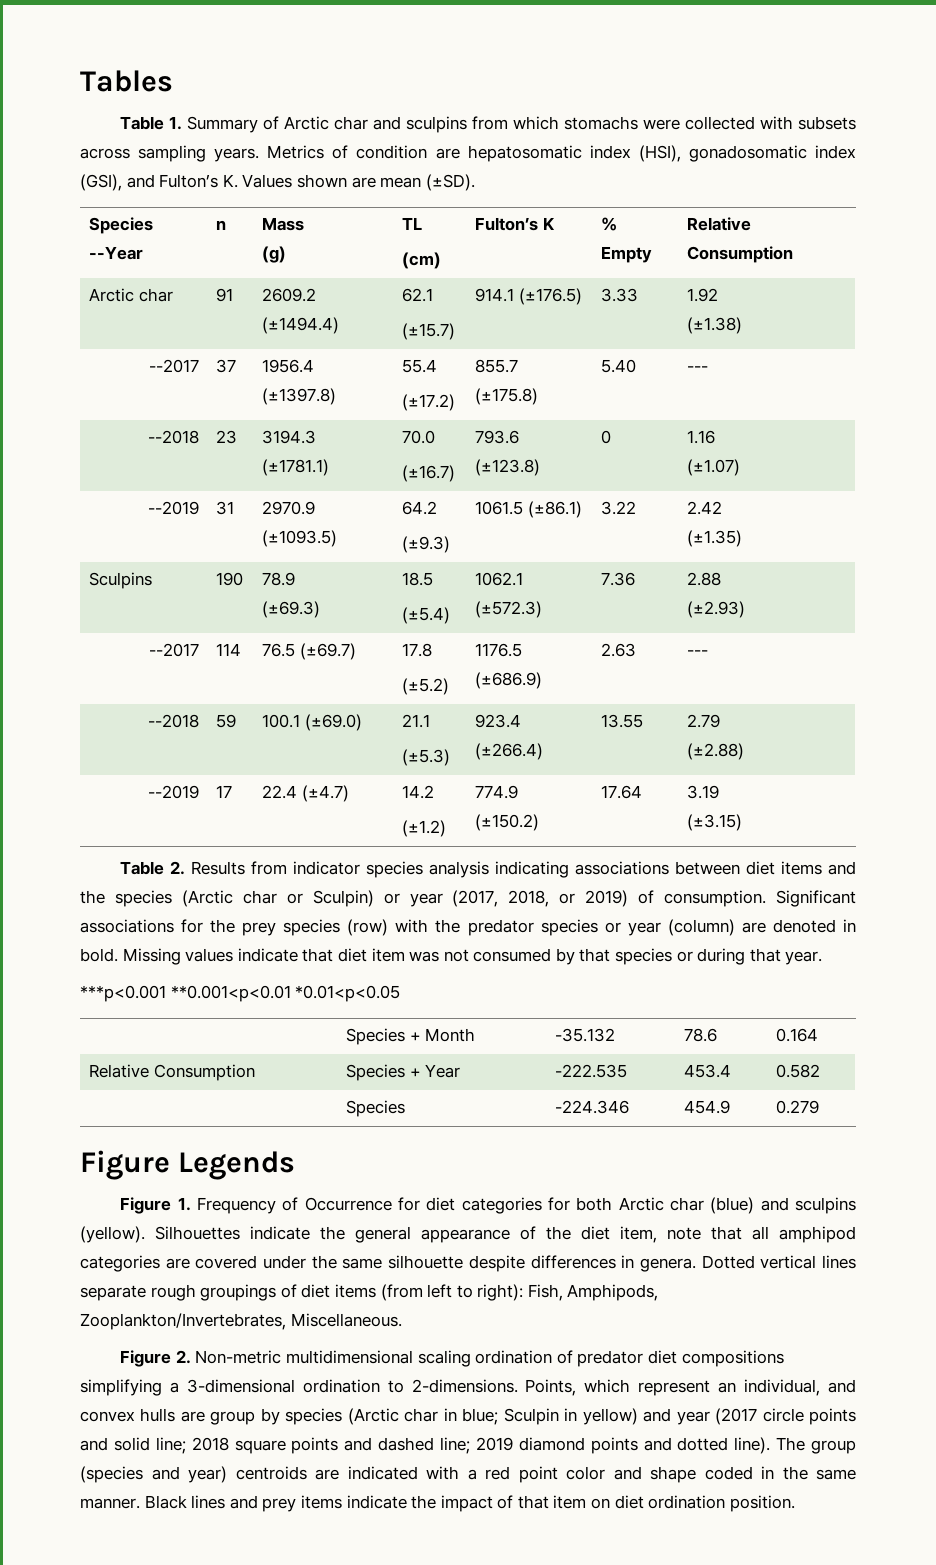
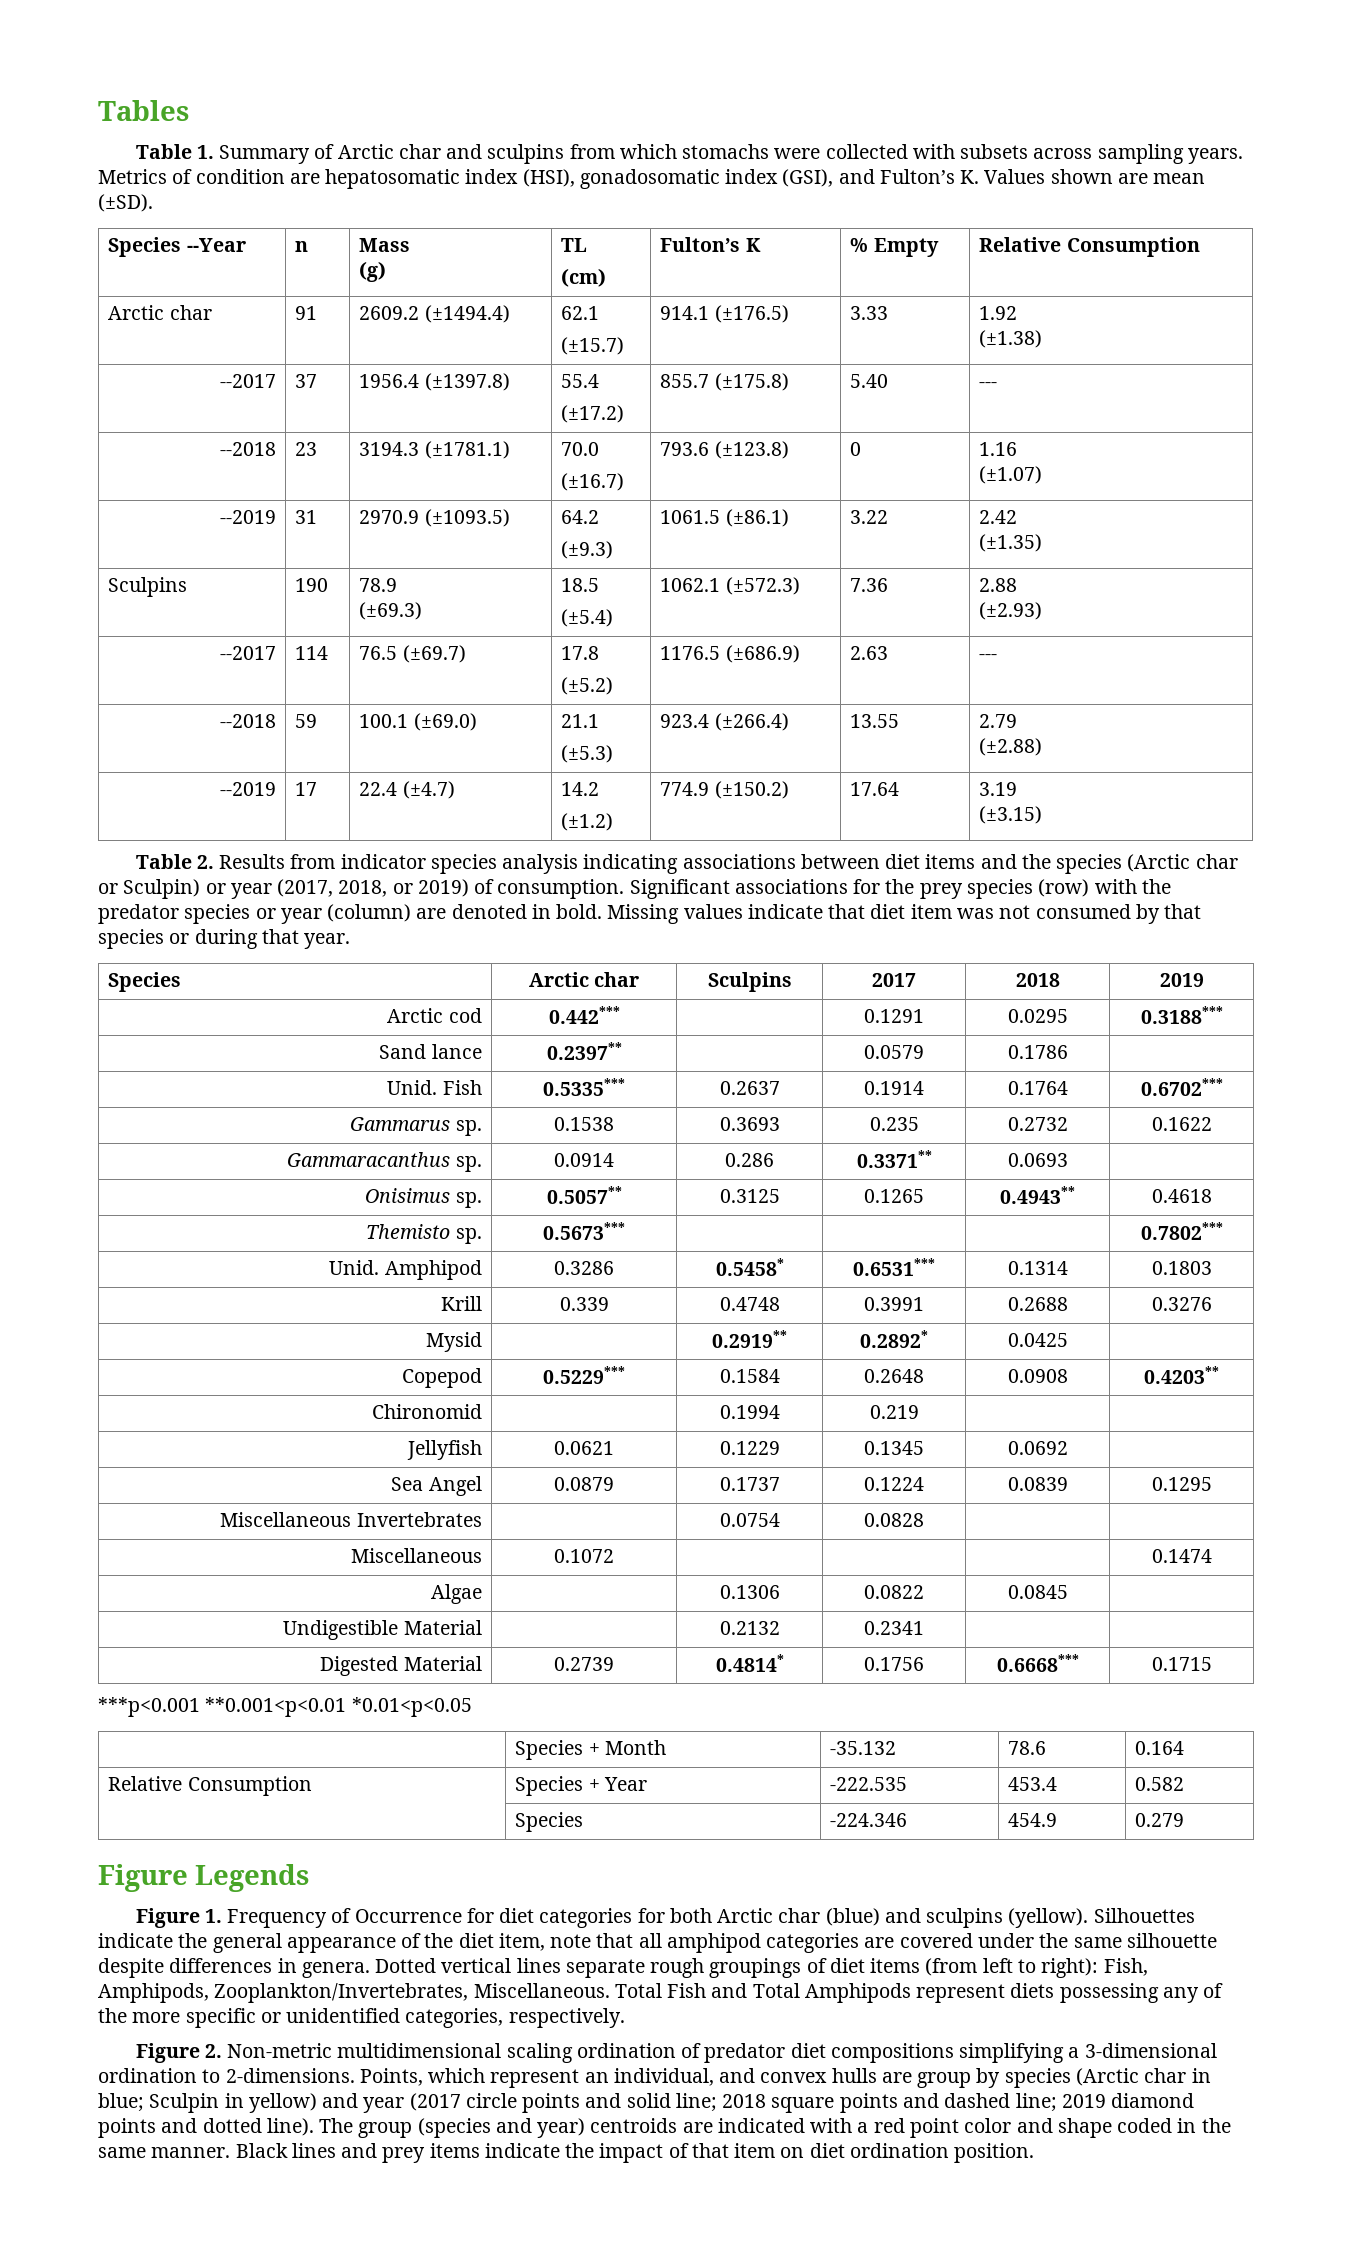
(823, 958) none -> [108,972,182,992] [528,972,640,987] [707,972,792,992] [872,973,916,987] [1015,973,1060,987] [1159,973,1204,987] [387,1008,482,1023] [548,1006,620,1024] [864,1009,924,1023] [1007,1009,1068,1023] [1140,1006,1223,1024] [379,1044,482,1059] [546,1042,622,1060] [864,1045,924,1059] [1007,1045,1068,1059] [387,1080,482,1095] [543,1078,625,1096] [719,1081,780,1095] [864,1081,924,1095] [1007,1081,1068,1095] [1140,1078,1223,1096] [350,1117,482,1136] [554,1117,614,1131] [719,1117,780,1131] [869,1117,919,1131] [1007,1117,1068,1131] [1151,1117,1212,1131] [287,1152,482,1172] [554,1153,614,1167] [725,1153,774,1167] [856,1150,932,1168] [1007,1153,1068,1167] [365,1188,482,1208] [546,1186,622,1204] [719,1189,780,1203] [864,1189,924,1203] [1000,1186,1075,1204] [1151,1189,1212,1203] [366,1224,482,1244] [543,1222,625,1240] [1140,1222,1223,1240] [329,1260,482,1280] [554,1261,614,1275] [715,1258,784,1276] [853,1258,935,1276] [1007,1261,1068,1275] [1151,1261,1212,1275] [440,1296,482,1311] [559,1297,609,1311] [719,1297,780,1311] [864,1297,924,1311] [1007,1297,1068,1311] [1151,1297,1212,1311] [425,1332,482,1352] [712,1330,787,1348] [860,1330,928,1348] [1007,1333,1068,1347] [401,1368,482,1388] [543,1366,625,1384] [719,1369,780,1383] [864,1369,924,1383] [1007,1369,1068,1383] [1144,1366,1219,1384] [371,1404,482,1419] [719,1405,780,1419] [869,1405,919,1419] [406,1440,482,1460] [554,1441,614,1455] [719,1441,780,1455] [864,1441,924,1455] [1007,1441,1068,1455] [391,1476,482,1496] [554,1477,614,1491] [719,1477,780,1491] [864,1477,924,1491] [1007,1477,1068,1491] [1151,1477,1212,1491] [220,1512,482,1527] [719,1513,780,1527] [864,1513,924,1527] [350,1548,482,1563] [554,1549,614,1563] [1151,1549,1212,1563] [430,1584,482,1604] [719,1585,780,1599] [864,1585,924,1599] [1007,1585,1068,1599] [283,1620,482,1640] [719,1621,780,1635] [864,1621,924,1635] [320,1656,482,1676] [554,1657,614,1671] [715,1654,784,1672] [864,1657,924,1671] [996,1654,1079,1672] [1151,1657,1212,1671] // Species | Arctic char | Sculpins | 2017 | 2018 | 2019 // Arctic cod | 0.442*** | | 0.1291 | 0.0295 | 0.3188*** // Sand lance | 0.2397** | | 0.0579 | 0.1786 | // Unid. Fish | 0.5335*** | 0.2637 | 0.1914 | 0.1764 | 0.6702*** // Gammarus sp. | 0.1538 | 0.3693 | 0.235 | 0.2732 | 0.1622 // Gammaracanthus sp. | 0.0914 | 0.286 | 0.3371** | 0.0693 | // Onisimus sp. | 0.5057** | 0.3125 | 0.1265 | 0.4943** | 0.4618 // Themisto sp. | 0.5673*** | | | | 0.7802*** // Unid. Amphipod | 0.3286 | 0.5458* | 0.6531*** | 0.1314 | 0.1803 // Krill | 0.339 | 0.4748 | 0.3991 | 0.2688 | 0.3276 // Mysid | | 0.2919** | 0.2892* | 0.0425 | // Copepod | 0.5229*** | 0.1584 | 0.2648 | 0.0908 | 0.4203** // Chironomid | | 0.1994 | 0.219 | | // Jellyfish | 0.0621 | 0.1229 | 0.1345 | 0.0692 | // Sea Angel | 0.0879 | 0.1737 | 0.1224 | 0.0839 | 0.1295 // Miscellaneous Invertebrates | | 0.0754 | 0.0828 | | // Miscellaneous | 0.1072 | | | | 0.1474 // Algae | | 0.1306 | 0.0822 | 0.0845 | // Undigestible Material | | 0.2132 | 0.2341 | | // Digested Material | 0.2739 | 0.4814* | 0.1756 | 0.6668*** | 0.1715
(402, 1320) none -> [614,1983,1224,2003] [98,2008,625,2028] Total Fish and Total Amphipods represent diets possessing any of the more specific or unidentified categories, respectively.

